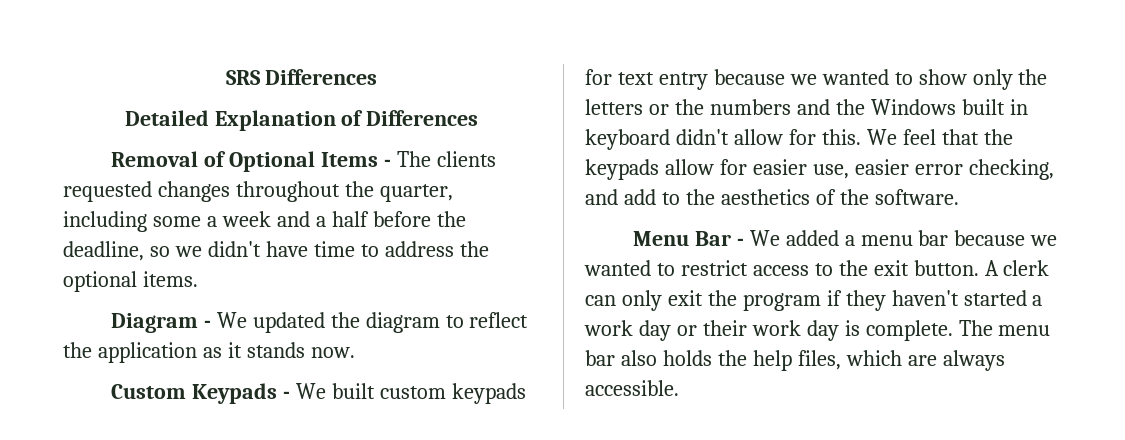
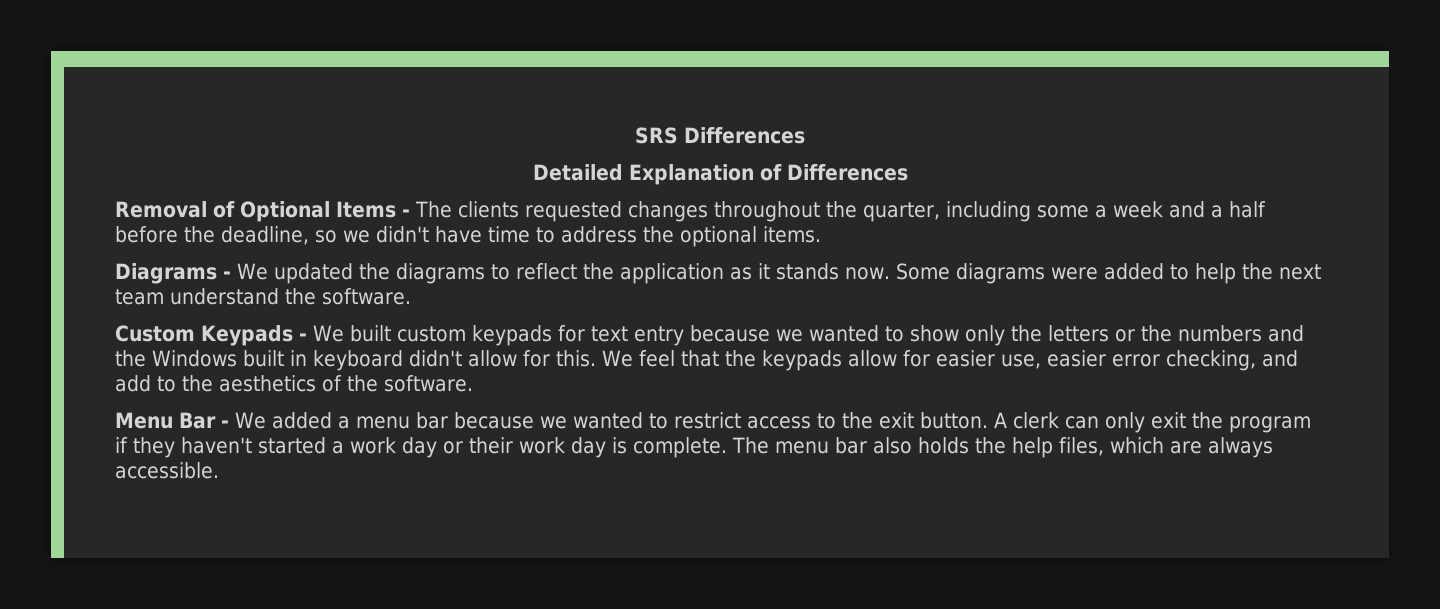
[110,313,198,333] Diagram -> [115,263,217,284] Diagrams
[365,312,440,333] diagram -> [395,263,485,284] diagrams
(355, 352) none -> [895,263,1321,284] [115,288,411,305] Some diagrams were added to help the next team understand the software.

